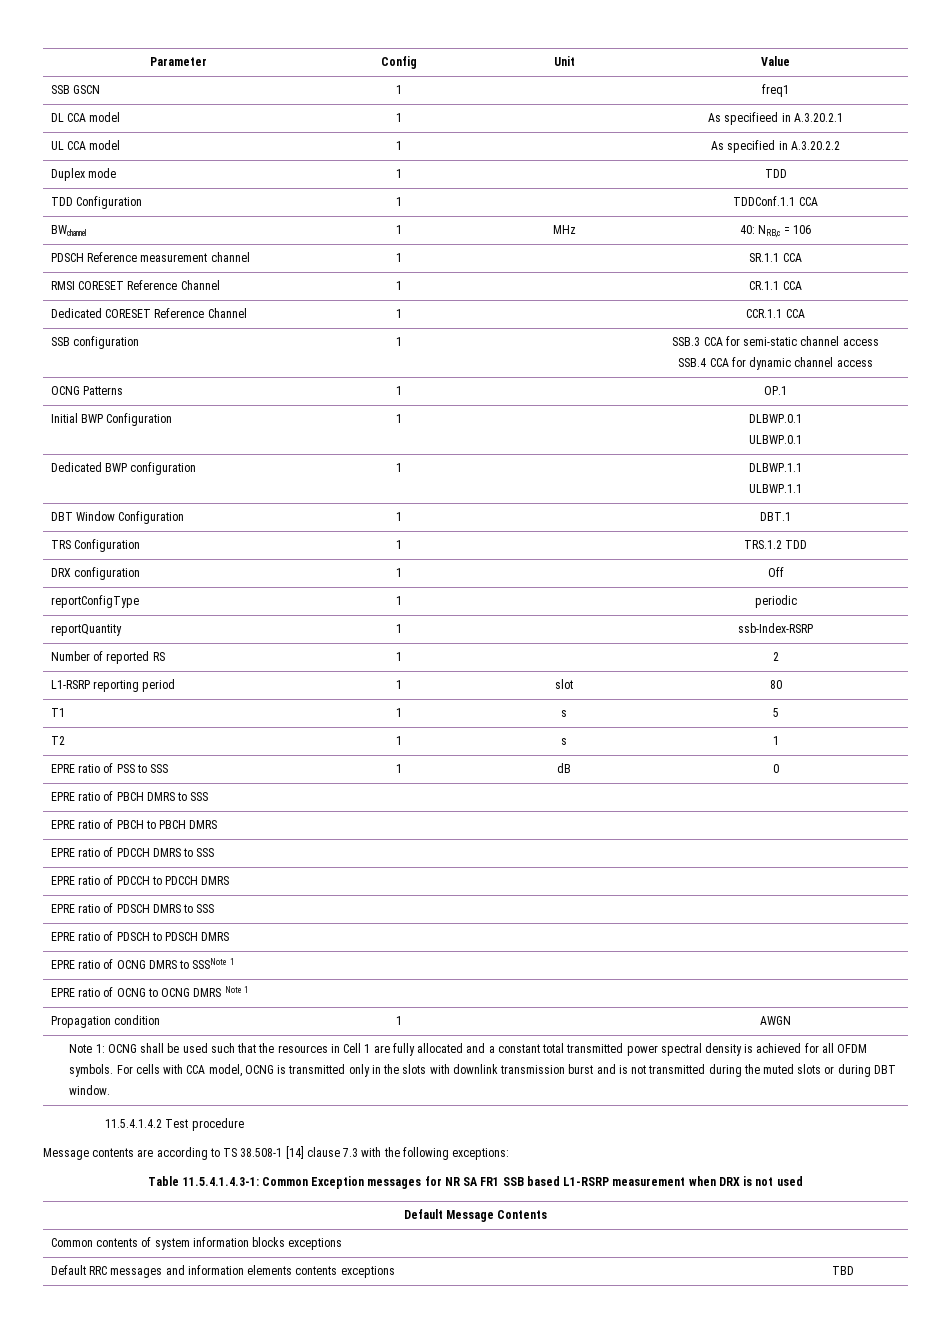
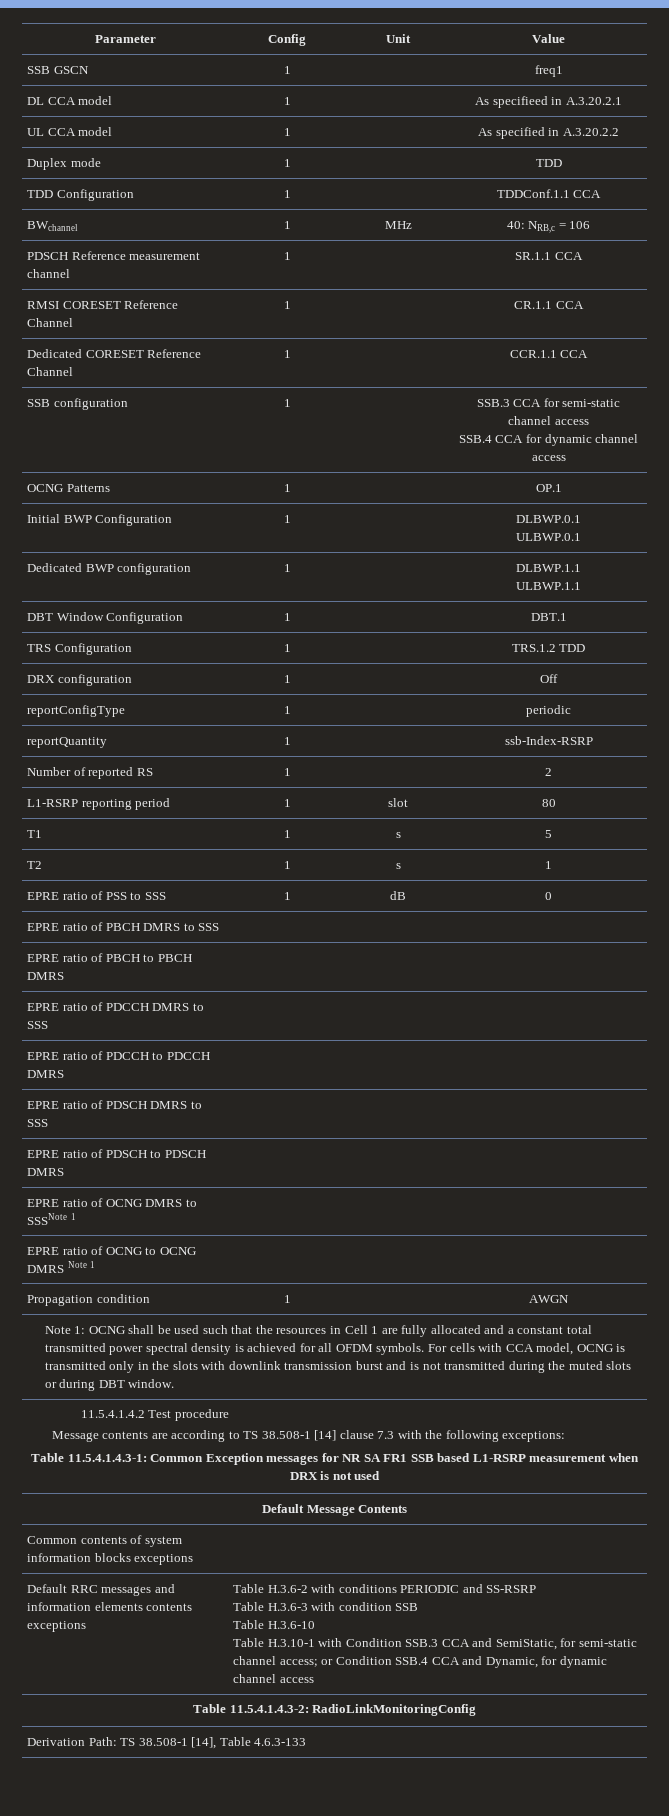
[831,1266,854,1275] TBD -> [233,1584,537,1593] [233,1602,419,1611] [233,1620,315,1629] [233,1638,637,1650] [233,1656,607,1668] [233,1674,314,1683] [192,1704,477,1716] [27,1737,307,1749] Table H.3.6-2 with conditions PERIODIC and SS-RSRP // Table H.3.6-3 with condition SSB // Table H.3.6-10 // Table H.3.10-1 with Condition SSB.3 CCA and SemiStatic, for semi-static channel access; or Condition SSB.4 CCA and Dynamic, for dynamic channel access // Table 11.5.4.1.4.3-2: RadioLinkMonitoringConfig // Derivation Path: TS 38.508-1 [14], Table 4.6.3-133

